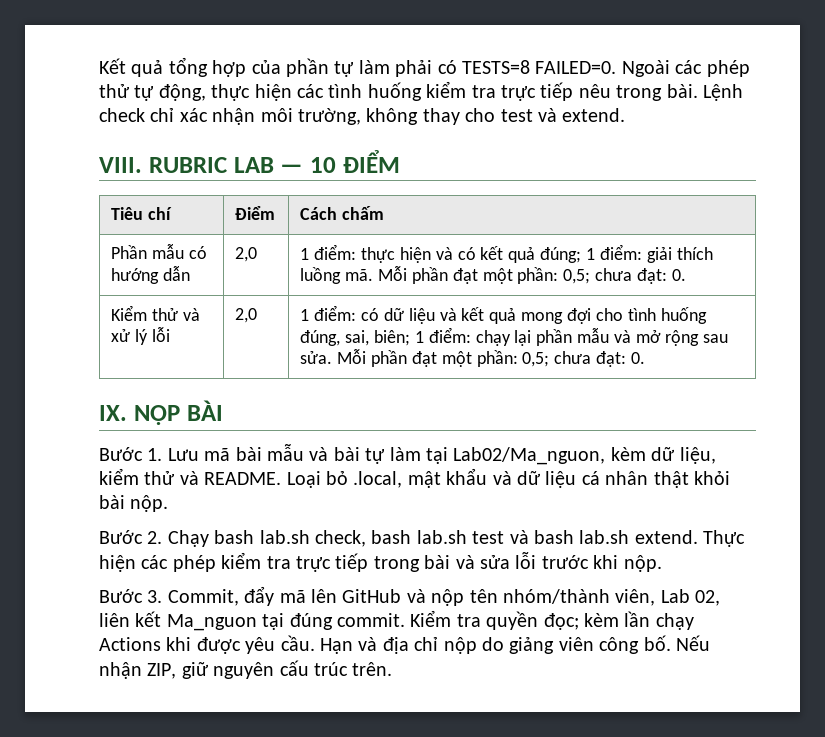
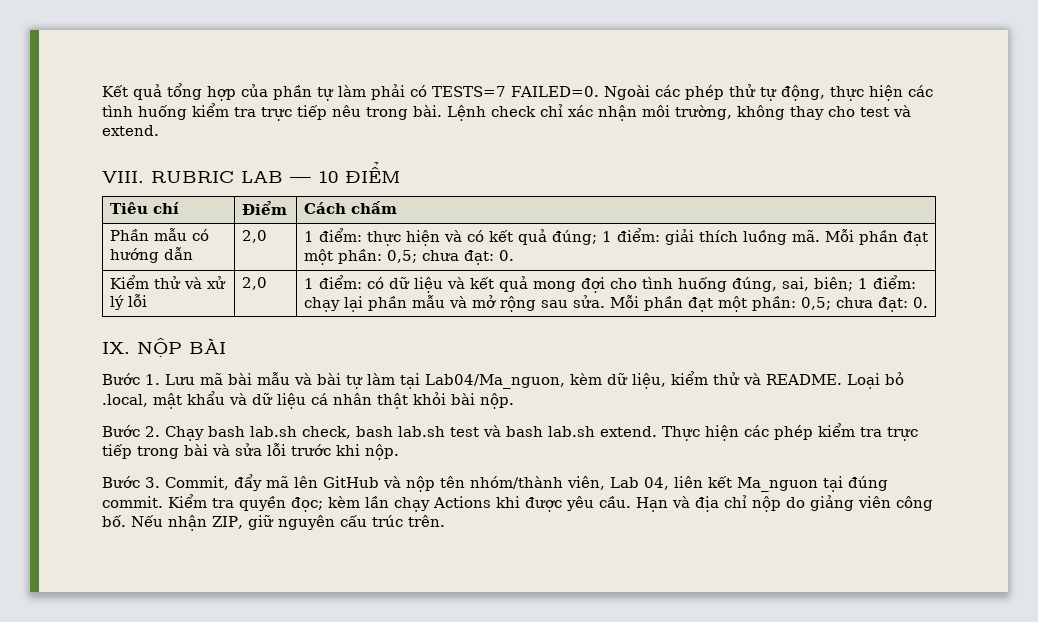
[461,60,530,74] TESTS=8 -> [432,86,506,97] TESTS=7
[453,447,606,465] Lab02/Ma_nguon, -> [425,374,565,389] Lab04/Ma_nguon,
[695,590,721,606] 02, -> [644,477,669,490] 04,

